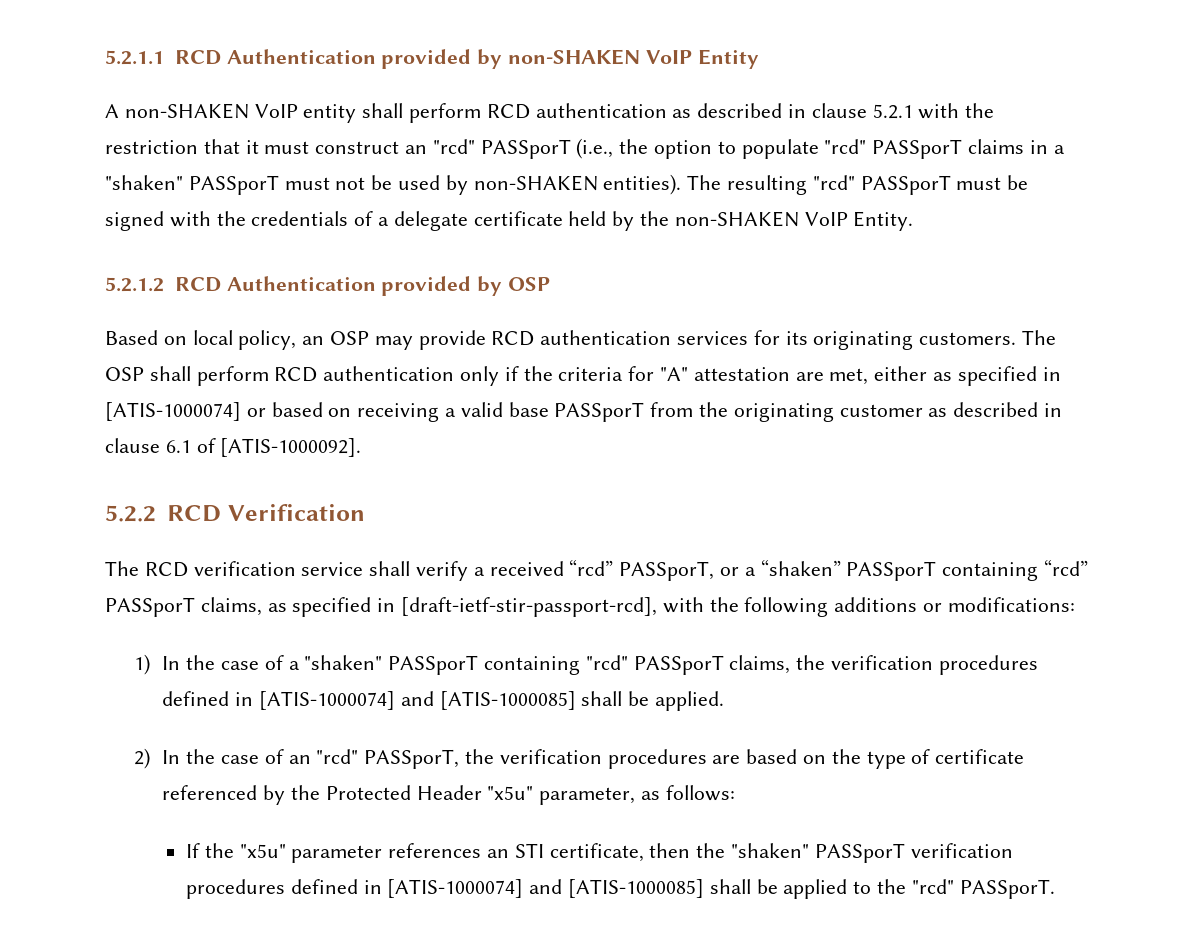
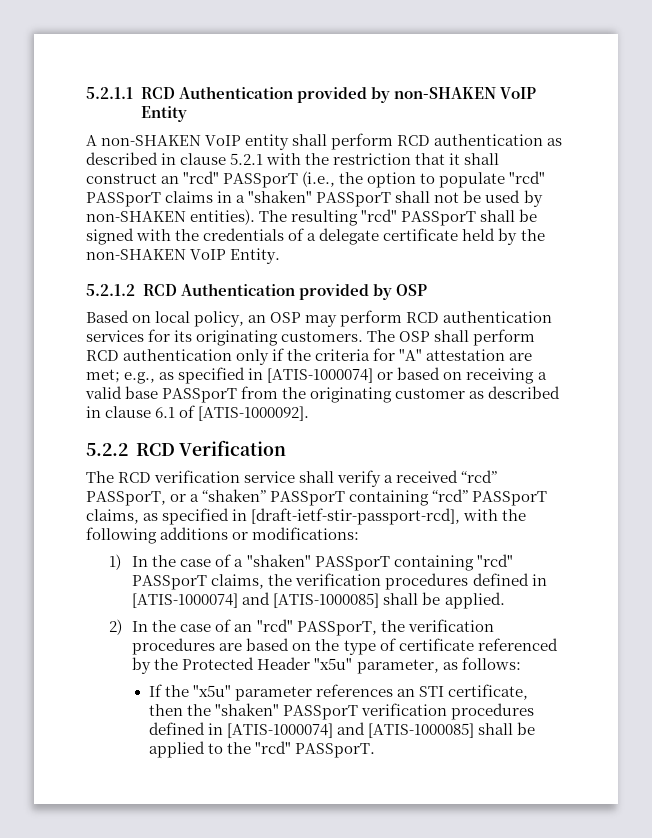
[264,141,310,154] must -> [464,153,500,165] shall
[284,177,330,190] must -> [395,191,431,203] shall
[956,177,1002,190] must -> [480,210,516,222] shall
[418,330,486,350] provide -> [340,310,403,327] perform
[829,366,928,385] met, either -> [86,369,156,384] met; e.g.,

